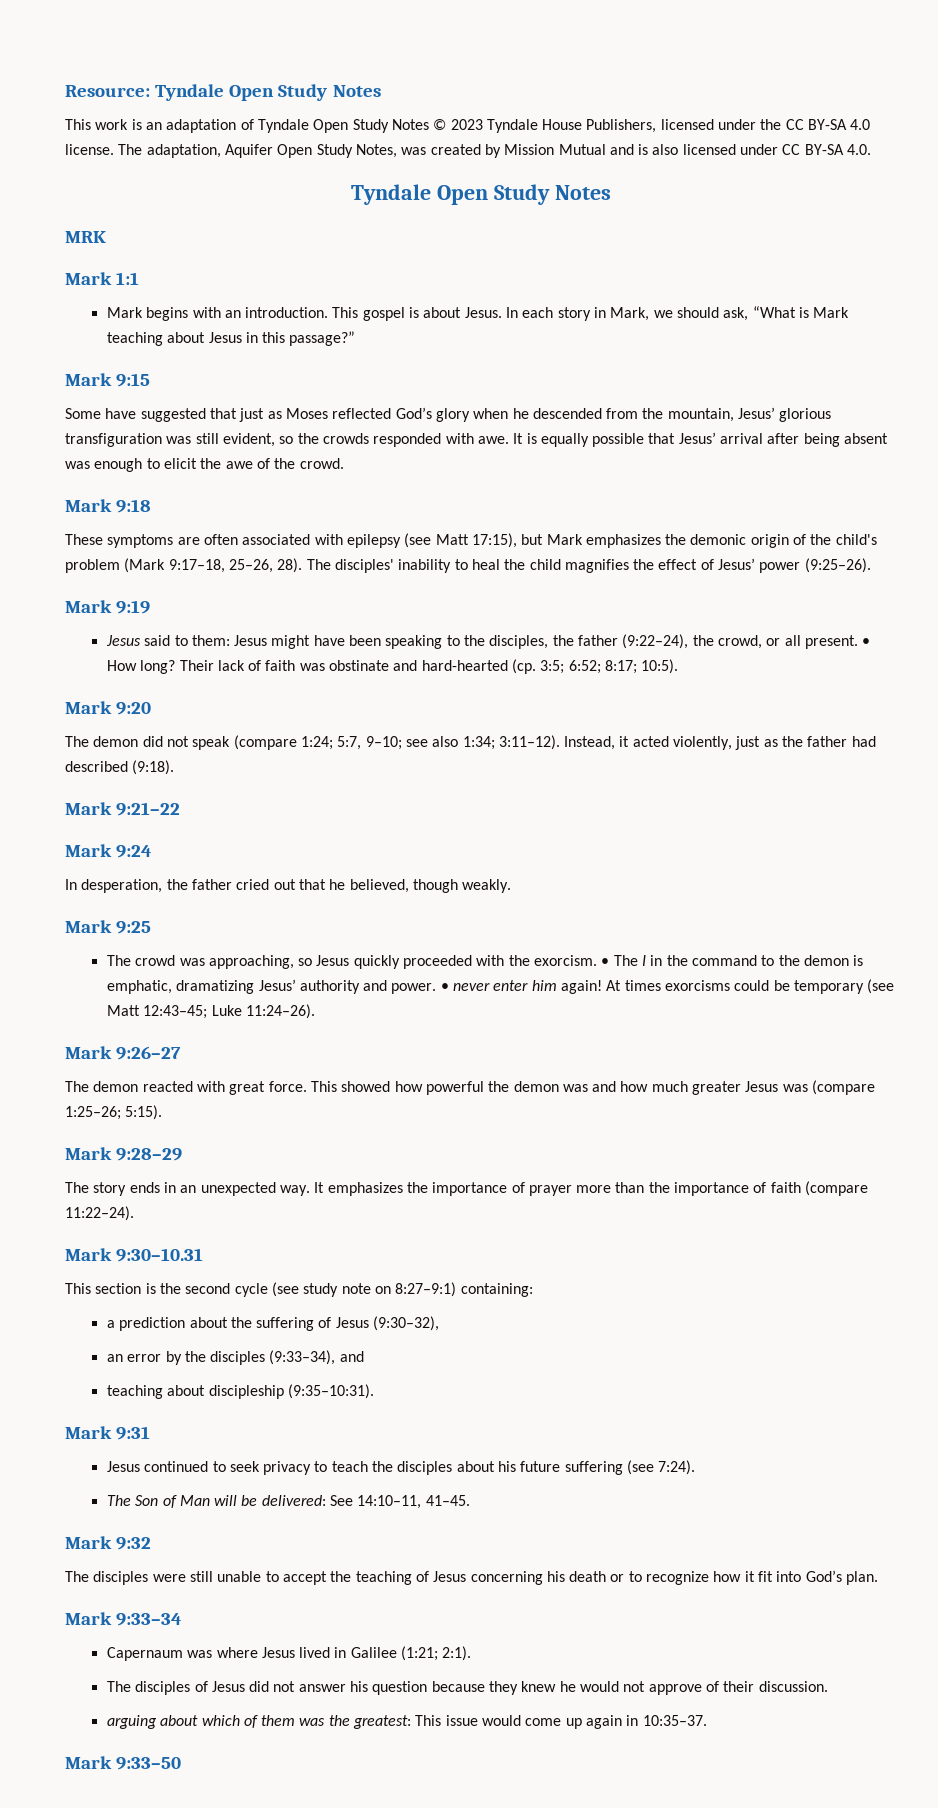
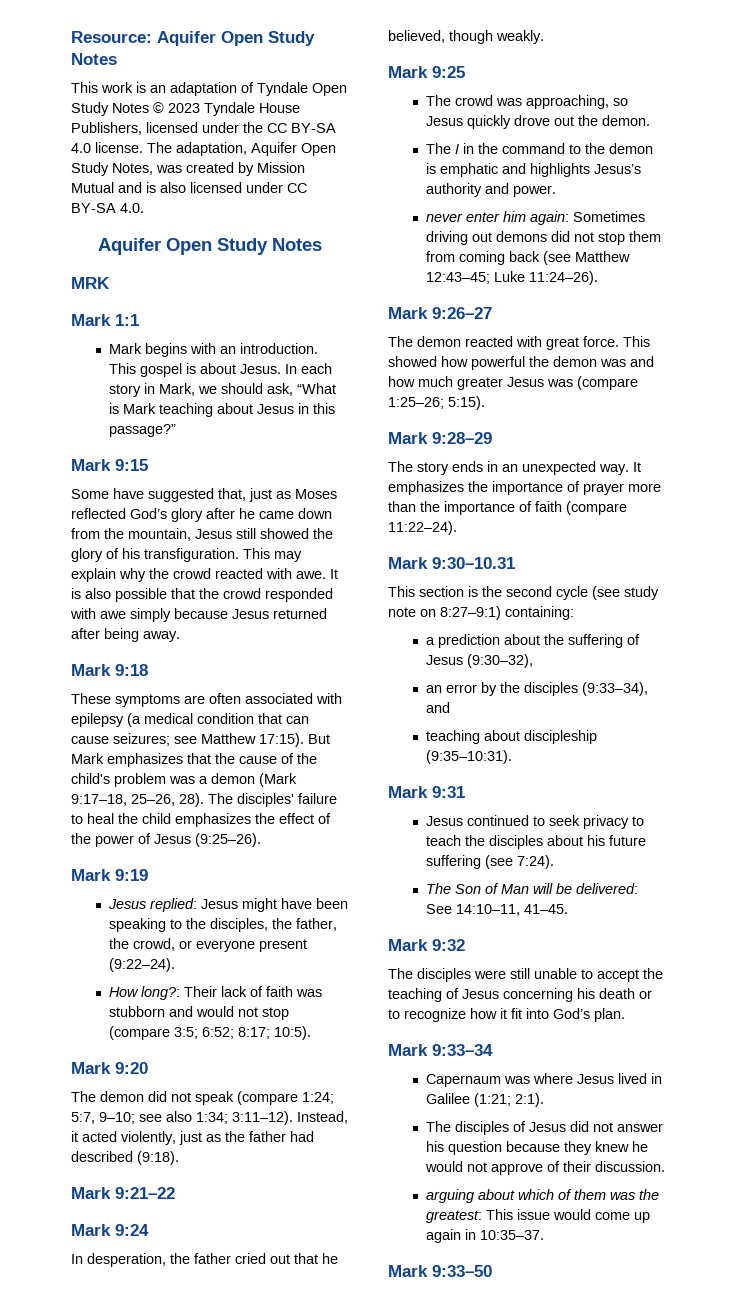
[155,84,225,101] Tyndale -> [157,31,216,46] Aquifer
[351,184,432,205] Tyndale -> [98,238,161,255] Aquifer
[209,408,237,419] that -> [218,488,246,501] that,
[473,407,832,422] [65,433,442,447] when he descended from the mountain, Jesus’ glorious transfiguration was still evident, so the crowds responded -> [206,508,332,519] [71,528,333,541] [71,548,302,562] [71,568,263,582] after he came down from the mountain, Jesus still showed the glory of his transfiguration. This may explain why the crowd reacted
[540,433,589,447] equally -> [85,588,111,599] also
[678,432,889,447] [65,458,344,472] Jesus’ arrival after being absent was enough to elicit the awe of the crowd. -> [199,588,333,602] [70,608,327,622] [71,628,180,642] the crowd responded with awe simply because Jesus returned after being away.
[404,533,789,548] (see Matt 17:15), but Mark emphasizes the demonic origin -> [127,713,309,727] [71,733,330,747] [71,753,277,767] (a medical condition that can cause seizures; see Matthew 17:15). But Mark emphasizes that the cause
(120, 566) none -> [169,773,255,784] was a demon
[398,559,452,573] inability -> [298,793,337,804] failure
[564,559,629,573] magnifies -> [175,813,251,827] emphasizes
[718,558,801,573] Jesus’ power -> [71,833,191,847] the power of Jesus
[144,635,230,646] said to them: -> [150,898,198,912] replied:
[578,634,689,649] father (9:22–24), -> [296,918,338,931] father,
[784,635,871,649] [106,660,176,674] all present. • How long? -> [196,939,308,952] [109,958,176,972] [109,986,181,1000] everyone present (9:22–24). // How long?:
[329,659,537,674] obstinate and hard-hearted (cp. -> [109,1006,290,1020] [109,1026,171,1040] stubborn and would not stop (compare
[403,955,610,969] proceeded with the exorcism. • -> [514,115,651,126] drove out the demon. //
[106,979,296,994] emphatic, dramatizing Jesus’ -> [440,163,642,177] emphatic and highlights Jesus’s
[440,983,449,991] • -> (557, 191) //
[561,979,895,994] [106,1005,140,1016] again! At times exorcisms could be temporary (see Matt -> [530,211,646,225] [426,231,662,245] [426,251,631,265] again: Sometimes driving out demons did not stop them from coming back (see Matthew

